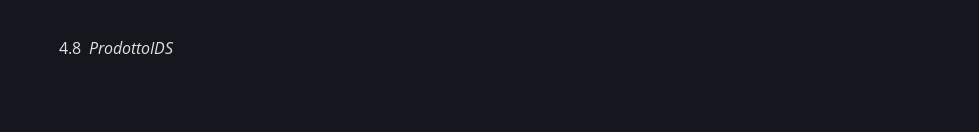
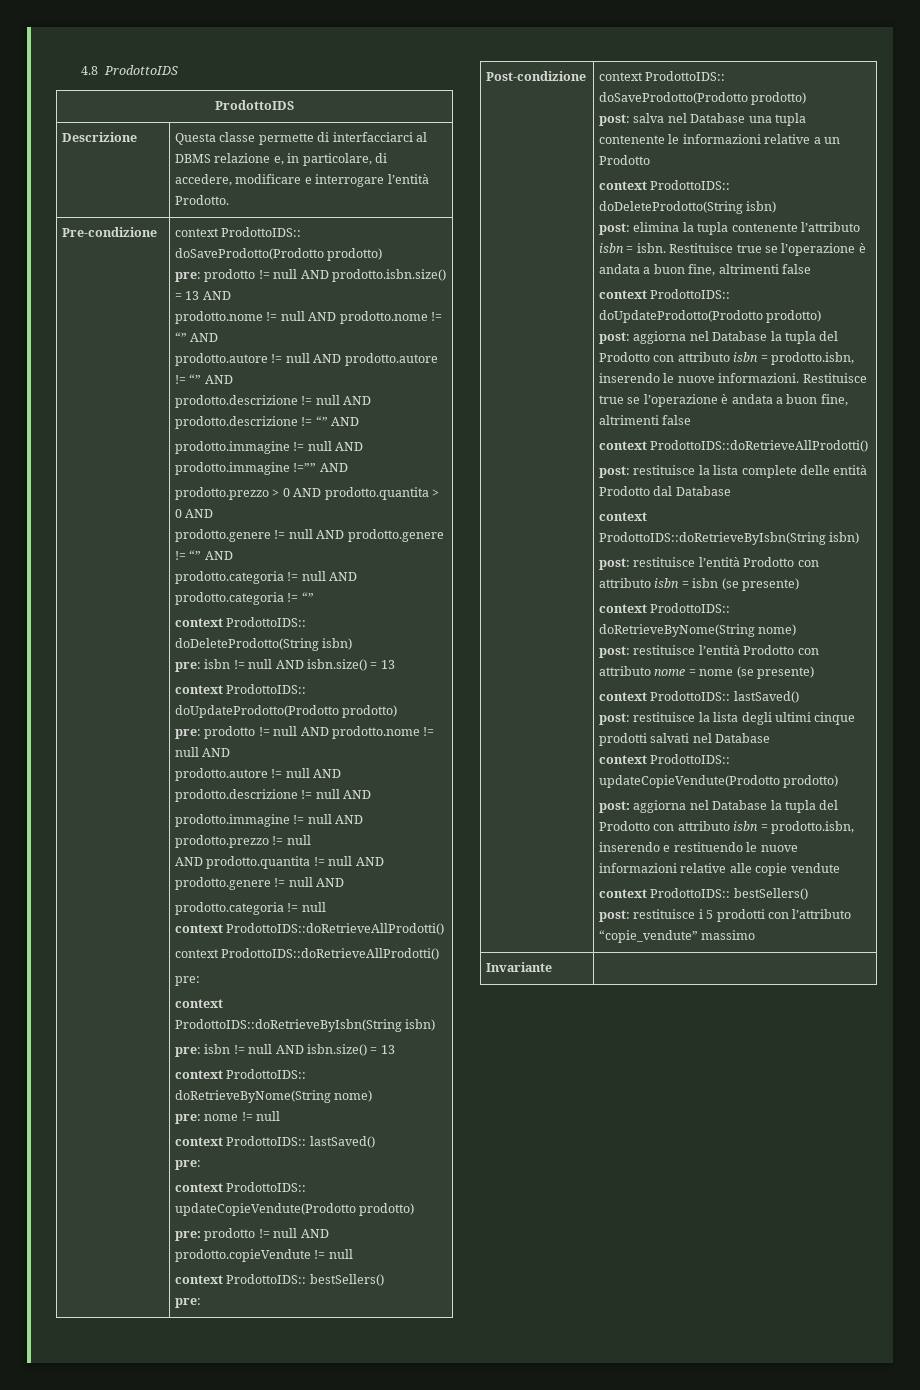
(175, 47) none -> [215,100,294,110] [62,132,138,142] [175,132,427,145] [175,153,387,166] [175,174,429,187] [175,195,230,205] [62,227,158,237] [175,227,302,237] [175,248,383,261] [175,269,446,282] [175,291,231,300] [175,311,442,324] [175,332,219,342] [175,353,438,366] [175,374,233,384] [175,395,372,408] [175,416,360,429] [175,441,364,454] [175,462,348,475] [175,487,439,500] [175,509,214,518] [175,529,444,542] [175,550,233,560] [175,571,358,584] [175,592,314,605] [175,617,307,627] [175,638,353,651] [175,659,395,672] [175,684,307,694] [175,705,398,718] [175,726,435,739] [175,747,231,757] [175,768,342,781] [175,789,372,802] [175,814,364,827] [175,835,311,848] [175,856,384,869] [175,877,345,890] [175,902,326,915] [175,923,445,935] [175,948,440,960] [175,976,201,986] [175,999,224,1008] [175,1019,436,1032] [175,1044,395,1057] [175,1069,307,1079] [175,1090,373,1103] [175,1111,281,1124] [175,1136,375,1148] [175,1160,202,1170] [175,1182,307,1192] [175,1203,415,1216] [175,1228,329,1241] [175,1249,353,1262] [175,1274,384,1286] [175,1298,202,1308] [486,71,587,81] [599,71,726,81] [599,92,807,105] [599,113,806,126] [599,134,840,144] [599,155,651,165] [599,180,731,190] [599,201,777,214] [599,222,860,235] [599,243,866,256] [599,264,811,276] [599,289,731,299] [599,310,822,323] [599,331,839,344] [599,352,854,365] [599,373,867,383] [599,394,848,407] [599,415,692,425] [599,440,869,452] [599,465,868,478] [599,486,731,496] [599,512,648,521] [599,532,860,545] [599,557,819,570] [599,578,799,591] [599,603,731,613] [599,624,797,637] [599,645,819,658] [599,666,814,679] [599,691,799,703] [599,712,856,725] [599,733,771,746] [599,754,731,764] [599,775,839,788] [599,800,839,813] [599,821,854,834] [599,842,798,852] [599,863,840,876] [599,888,808,900] [599,909,852,922] [599,930,756,943] [486,962,553,972] // ProdottoIDS // Descrizione | Questa classe permette di interfacciarci al DBMS relazione e, in particolare, di accedere, modificare e interrogare l’entità Prodotto. // Pre-condizione | context ProdottoIDS:: doSaveProdotto(Prodotto prodotto) // pre: prodotto != null AND prodotto.isbn.size() = 13 AND // prodotto.nome != null AND prodotto.nome != “” AND // prodotto.autore != null AND prodotto.autore != “” AND // prodotto.descrizione != null AND prodotto.descrizione != “” AND // prodotto.immagine != null AND prodotto.immagine !=”” AND // prodotto.prezzo > 0 AND prodotto.quantita > 0 AND // prodotto.genere != null AND prodotto.genere != “” AND // prodotto.categoria != null AND prodotto.categoria != “” // context ProdottoIDS:: doDeleteProdotto(String isbn) // pre: isbn != null AND isbn.size() = 13 // context ProdottoIDS:: doUpdateProdotto(Prodotto prodotto) // pre: prodotto != null AND prodotto.nome != null AND // prodotto.autore != null AND prodotto.descrizione != null AND // prodotto.immagine != null AND prodotto.prezzo != null // AND prodotto.quantita != null AND prodotto.genere != null AND // prodotto.categoria != null // context ProdottoIDS::doRetrieveAllProdotti() // context ProdottoIDS::doRetrieveAllProdotti() // pre: // context ProdottoIDS::doRetrieveByIsbn(String isbn) // pre: isbn != null AND isbn.size() = 13 // context ProdottoIDS:: doRetrieveByNome(String nome) // pre: nome != null // context ProdottoIDS:: lastSaved() // pre: // context ProdottoIDS:: updateCopieVendute(Prodotto prodotto) // pre: prodotto != null AND prodotto.copieVendute != null // context ProdottoIDS:: bestSellers() // pre: // Post-condizione | context ProdottoIDS:: doSaveProdotto(Prodotto prodotto) // post: salva nel Database una tupla contenente le informazioni relative a un Prodotto // context ProdottoIDS:: doDeleteProdotto(String isbn) // post: elimina la tupla contenente l’attributo isbn = isbn. Restituisce true se l’operazione è andata a buon fine, altrimenti false // context ProdottoIDS:: doUpdateProdotto(Prodotto prodotto) // post: aggiorna nel Database la tupla del Prodotto con attributo isbn = prodotto.isbn, inserendo le nuove informazioni. Restituisce true se l’operazione è andata a buon fine, altrimenti false // context ProdottoIDS::doRetrieveAllProdotti() // post: restituisce la lista complete delle entità Prodotto dal Database // context ProdottoIDS::doRetrieveByIsbn(String isbn) // post: restituisce l’entità Prodotto con attributo isbn = isbn (se presente) // context ProdottoIDS:: doRetrieveByNome(String nome) // post: restituisce l’entità Prodotto con attributo nome = nome (se presente) // context ProdottoIDS:: lastSaved() // post: restituisce la lista degli ultimi cinque prodotti salvati nel Database // context ProdottoIDS:: updateCopieVendute(Prodotto prodotto) // post: aggiorna nel Database la tupla del Prodotto con attributo isbn = prodotto.isbn, inserendo e restituendo le nuove informazioni relative alle copie vendute // context ProdottoIDS:: bestSellers() // post: restituisce i 5 prodotti con l’attributo “copie_vendute” massimo // Invariante |

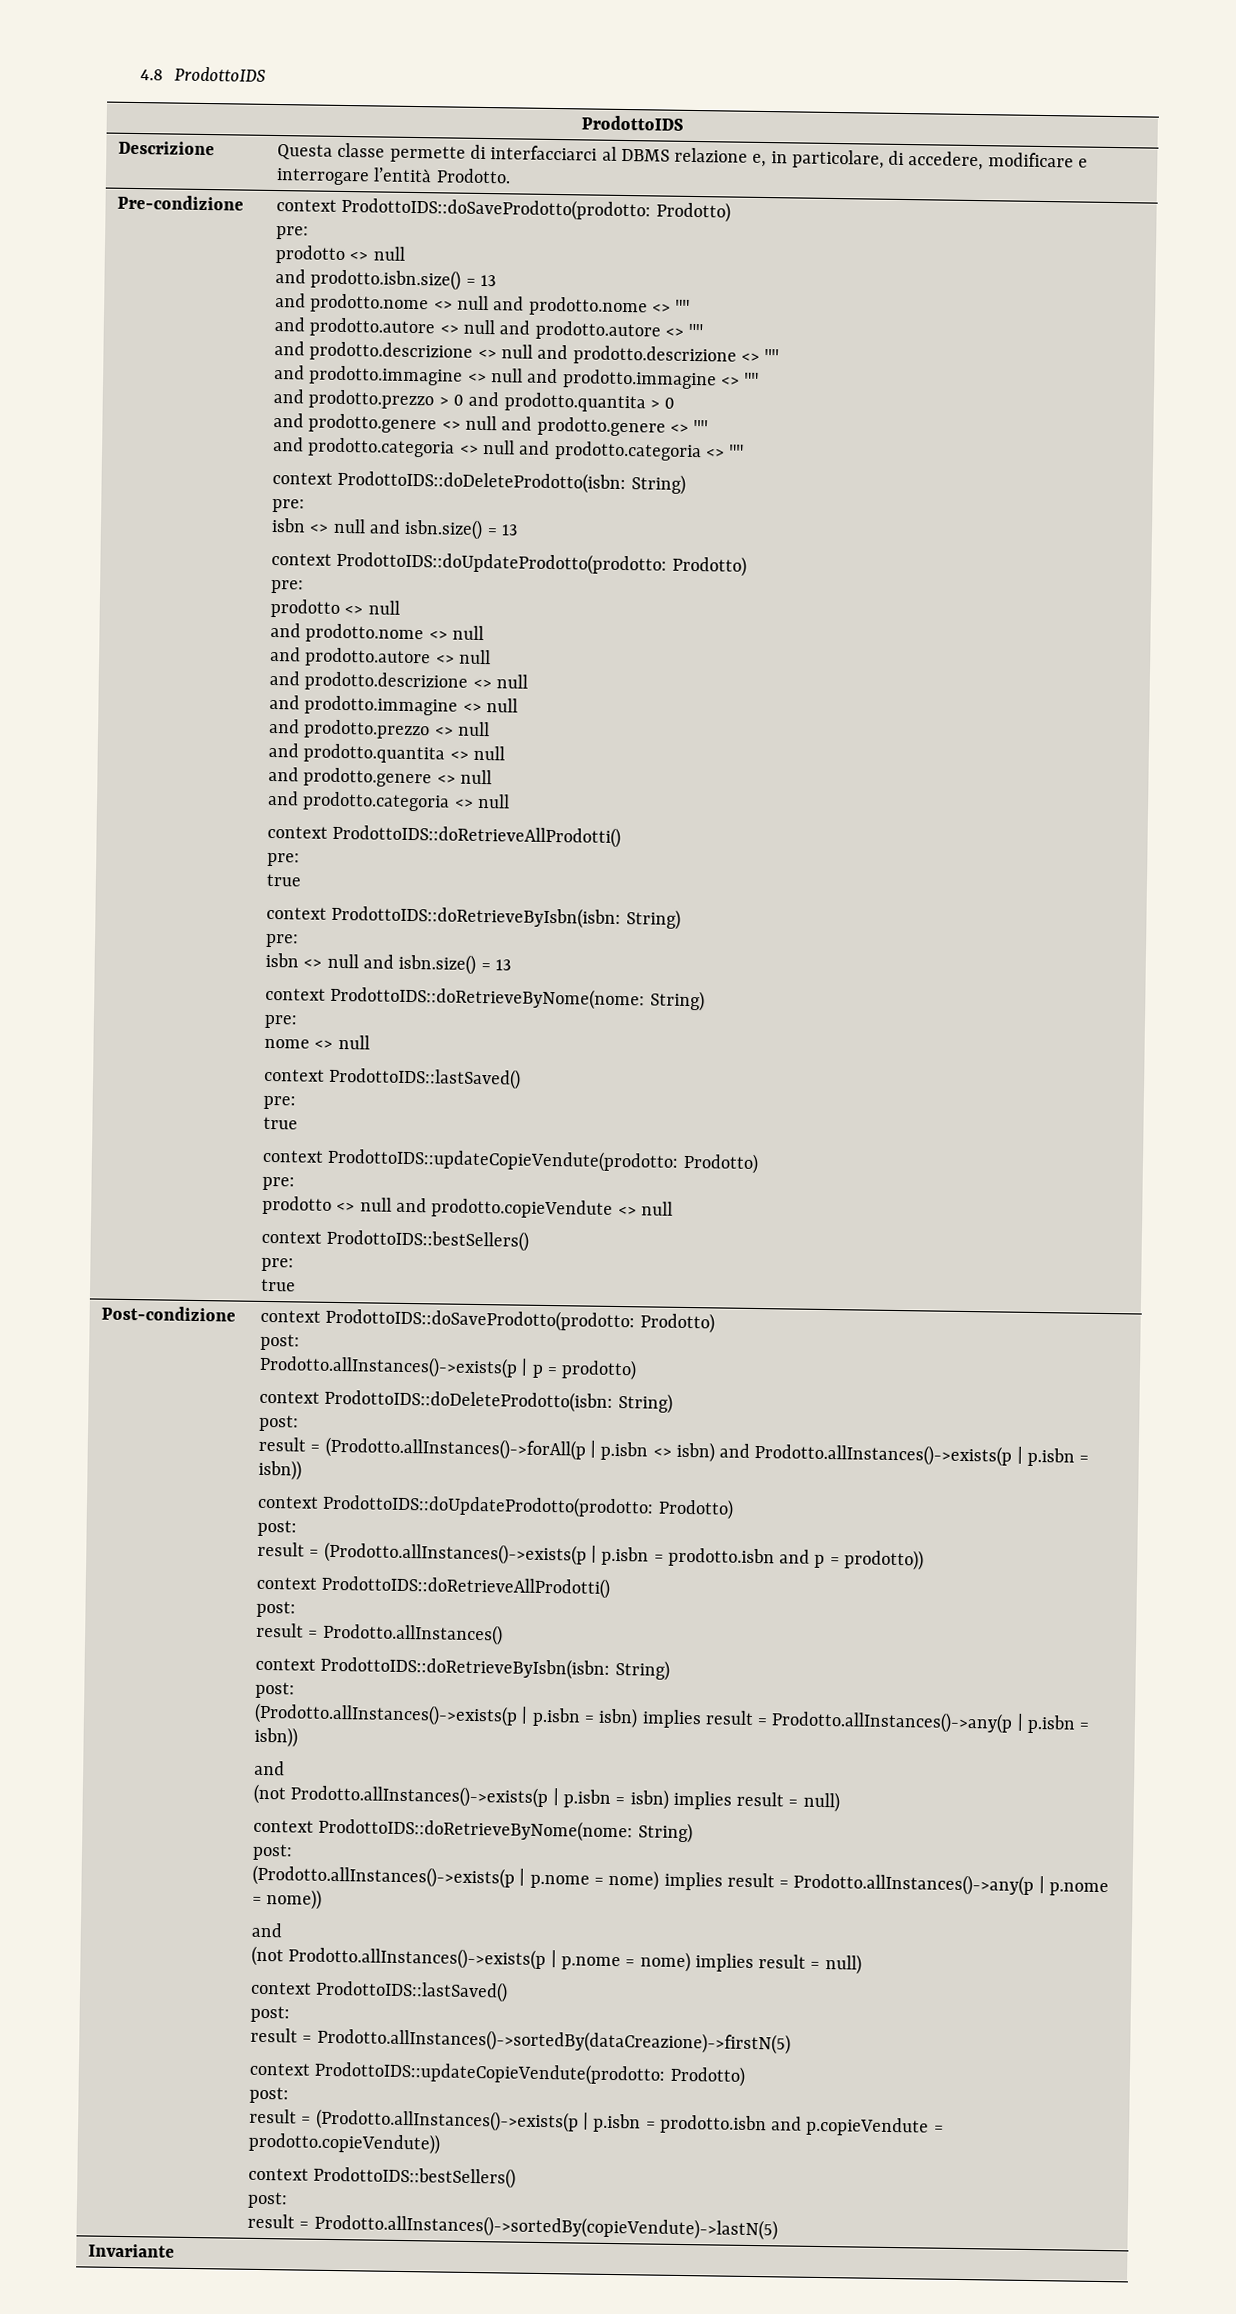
[221,227,302,237] [175,248,383,261] [175,269,329,282] ProdottoIDS:: doSaveProdotto(Prodotto prodotto) // pre: prodotto != null AND -> [341,196,731,223] [276,226,310,240] [275,245,406,265] [275,269,307,284] ProdottoIDS::doSaveProdotto(prodotto: Prodotto) // pre: // prodotto <> null // and
[202,291,231,300] [175,311,442,324] [175,332,219,342] [175,353,438,366] [175,374,233,384] [175,395,372,408] [175,416,360,429] [175,441,364,454] [175,462,348,475] AND // prodotto.nome != null AND prodotto.nome != “” AND // prodotto.autore != null AND prodotto.autore != “” AND // prodotto.descrizione != null AND prodotto.descrizione != “” AND // prodotto.immagine != null AND prodotto.immagine !=”” AND // -> [275,293,691,317] [274,317,704,341] [274,341,780,366] [274,365,760,390] [273,388,305,404] // and prodotto.nome <> null and prodotto.nome <> "" // and prodotto.autore <> null and prodotto.autore <> "" // and prodotto.descrizione <> null and prodotto.descrizione <> "" // and prodotto.immagine <> null and prodotto.immagine <> "" // and
[293,488,322,497] AND -> [468,391,500,407] and
[185,509,214,518] [175,529,444,542] [175,550,233,560] [175,571,358,584] [175,592,314,605] [175,617,307,627] [175,638,353,651] [175,659,395,672] [175,684,307,694] [175,705,398,718] [175,726,435,739] [175,747,231,757] [175,768,342,781] [175,789,372,802] [175,814,364,827] [175,835,311,848] [175,856,384,869] [175,877,345,890] [175,902,326,915] [175,923,445,935] AND // prodotto.genere != null AND prodotto.genere != “” AND // prodotto.categoria != null AND prodotto.categoria != “” // context ProdottoIDS:: doDeleteProdotto(String isbn) // pre: isbn != null AND isbn.size() = 13 // context ProdottoIDS:: doUpdateProdotto(Prodotto prodotto) // pre: prodotto != null AND prodotto.nome != null AND // prodotto.autore != null AND prodotto.descrizione != null AND // prodotto.immagine != null AND prodotto.prezzo != null // AND prodotto.quantita != null AND prodotto.genere != null AND // prodotto.categoria != null // context ProdottoIDS::doRetrieveAllProdotti() -> [273,412,709,437] [273,436,745,462] [272,469,686,495] [272,498,306,513] [271,517,518,541] [271,550,747,577] [271,579,305,594] [270,598,400,618] [270,622,484,644] [270,646,491,668] [269,670,528,692] [269,694,518,716] [269,718,490,740] [268,742,505,764] [268,766,492,788] [268,790,510,812] // and prodotto.genere <> null and prodotto.genere <> "" // and prodotto.categoria <> null and prodotto.categoria <> "" // context ProdottoIDS::doDeleteProdotto(isbn: String) // pre: // isbn <> null and isbn.size() = 13 // context ProdottoIDS::doUpdateProdotto(prodotto: Prodotto) // pre: // prodotto <> null // and prodotto.nome <> null // and prodotto.autore <> null // and prodotto.descrizione <> null // and prodotto.immagine <> null // and prodotto.prezzo <> null // and prodotto.quantita <> null // and prodotto.genere <> null // and prodotto.categoria <> null
[175,999,224,1008] [175,1019,436,1032] [175,1044,395,1057] [175,1069,307,1079] [175,1090,373,1103] [175,1111,281,1124] [175,1136,375,1148] [175,1160,202,1170] [175,1182,307,1192] [175,1203,415,1216] [175,1228,329,1241] [175,1249,353,1262] [175,1274,384,1286] [175,1298,202,1308] // context ProdottoIDS::doRetrieveByIsbn(String isbn) // pre: isbn != null AND isbn.size() = 13 // context ProdottoIDS:: doRetrieveByNome(String nome) // pre: nome != null // context ProdottoIDS:: lastSaved() // pre: // context ProdottoIDS:: updateCopieVendute(Prodotto prodotto) // pre: prodotto != null AND prodotto.copieVendute != null // context ProdottoIDS:: bestSellers() // pre: -> [266,873,303,887] [266,904,681,930] [265,933,300,948] [265,952,511,975] [265,985,705,1012] [264,1014,298,1029] [264,1034,370,1050] [264,1066,522,1090] [263,1095,297,1110] [263,1116,299,1130] [262,1147,759,1175] [262,1176,296,1191] [262,1195,673,1219] [261,1228,530,1252] [261,1257,295,1272] [261,1278,297,1292] // true // context ProdottoIDS::doRetrieveByIsbn(isbn: String) // pre: // isbn <> null and isbn.size() = 13 // context ProdottoIDS::doRetrieveByNome(nome: String) // pre: // nome <> null // context ProdottoIDS::lastSaved() // pre: // true // context ProdottoIDS::updateCopieVendute(prodotto: Prodotto) // pre: // prodotto <> null and prodotto.copieVendute <> null // context ProdottoIDS::bestSellers() // pre: // true
[645,71,726,81] [599,92,807,105] [599,113,806,126] [599,134,840,144] [599,155,651,165] [599,180,731,190] [599,201,777,214] [599,222,860,235] [599,243,866,256] [599,264,811,276] [599,289,731,299] [599,310,822,323] [599,331,839,344] [599,352,854,365] [599,373,867,383] [599,394,848,407] [599,415,692,425] [599,440,869,452] [599,465,868,478] [599,486,731,496] [599,512,648,521] [599,532,860,545] [599,557,819,570] [599,578,799,591] [599,603,731,613] [599,624,797,637] [599,645,819,658] [599,666,814,679] [599,691,799,703] [599,712,856,725] [599,733,771,746] [599,754,731,764] [599,775,839,788] [599,800,839,813] [599,821,854,834] [599,842,798,852] [599,863,840,876] [599,888,808,900] [599,909,852,922] [599,930,756,943] ProdottoIDS:: doSaveProdotto(Prodotto prodotto) // post: salva nel Database una tupla contenente le informazioni relative a un Prodotto // context ProdottoIDS:: doDeleteProdotto(String isbn) // post: elimina la tupla contenente l’attributo isbn = isbn. Restituisce true se l’operazione è andata a buon fine, altrimenti false // context ProdottoIDS:: doUpdateProdotto(Prodotto prodotto) // post: aggiorna nel Database la tupla del Prodotto con attributo isbn = prodotto.isbn, inserendo le nuove informazioni. Restituisce true se l’operazione è andata a buon fine, altrimenti false // context ProdottoIDS::doRetrieveAllProdotti() // post: restituisce la lista complete delle entità Prodotto dal Database // context ProdottoIDS::doRetrieveByIsbn(String isbn) // post: restituisce l’entità Prodotto con attributo isbn = isbn (se presente) // context ProdottoIDS:: doRetrieveByNome(String nome) // post: restituisce l’entità Prodotto con attributo nome = nome (se presente) // context ProdottoIDS:: lastSaved() // post: restituisce la lista degli ultimi cinque prodotti salvati nel Database // context ProdottoIDS:: updateCopieVendute(Prodotto prodotto) // post: aggiorna nel Database la tupla del Prodotto con attributo isbn = prodotto.isbn, inserendo e restituendo le nuove informazioni relative alle copie vendute // context ProdottoIDS:: bestSellers() // post: restituisce i 5 prodotti con l’attributo “copie_vendute” massimo -> [325,1307,715,1334] [260,1333,301,1351] [259,1354,638,1381] [259,1388,673,1414] [259,1414,300,1432] [258,1436,1090,1467] [258,1459,303,1481] [257,1493,734,1520] [257,1519,298,1537] [257,1541,924,1571] [256,1574,611,1599] [256,1600,297,1618] [256,1622,503,1646] [255,1655,670,1681] [255,1681,296,1699] [254,1702,1090,1734] [254,1726,299,1748] [254,1760,286,1776] [253,1783,840,1813] [253,1817,693,1844] [252,1843,294,1861] [252,1864,1109,1897] [252,1889,323,1910] [251,1922,283,1938] [251,1945,862,1975] [250,1979,509,2003] [250,2005,291,2023] [250,2027,791,2055] [249,2060,745,2087] [249,2086,290,2104] [249,2108,944,2137] [248,2131,441,2155] [248,2165,517,2189] [247,2191,289,2209] [247,2213,778,2241] ProdottoIDS::doSaveProdotto(prodotto: Prodotto) // post: // Prodotto.allInstances()->exists(p | p = prodotto) // context ProdottoIDS::doDeleteProdotto(isbn: String) // post: // result = (Prodotto.allInstances()->forAll(p | p.isbn <> isbn) and Prodotto.allInstances()->exists(p | p.isbn = isbn)) // context ProdottoIDS::doUpdateProdotto(prodotto: Prodotto) // post: // result = (Prodotto.allInstances()->exists(p | p.isbn = prodotto.isbn and p = prodotto)) // context ProdottoIDS::doRetrieveAllProdotti() // post: // result = Prodotto.allInstances() // context ProdottoIDS::doRetrieveByIsbn(isbn: String) // post: // (Prodotto.allInstances()->exists(p | p.isbn = isbn) implies result = Prodotto.allInstances()->any(p | p.isbn = isbn)) // and // (not Prodotto.allInstances()->exists(p | p.isbn = isbn) implies result = null) // context ProdottoIDS::doRetrieveByNome(nome: String) // post: // (Prodotto.allInstances()->exists(p | p.nome = nome) implies result = Prodotto.allInstances()->any(p | p.nome = nome)) // and // (not Prodotto.allInstances()->exists(p | p.nome = nome) implies result = null) // context ProdottoIDS::lastSaved() // post: // result = Prodotto.allInstances()->sortedBy(dataCreazione)->firstN(5) // context ProdottoIDS::updateCopieVendute(prodotto: Prodotto) // post: // result = (Prodotto.allInstances()->exists(p | p.isbn = prodotto.isbn and p.copieVendute = prodotto.copieVendute)) // context ProdottoIDS::bestSellers() // post: // result = Prodotto.allInstances()->sortedBy(copieVendute)->lastN(5)

